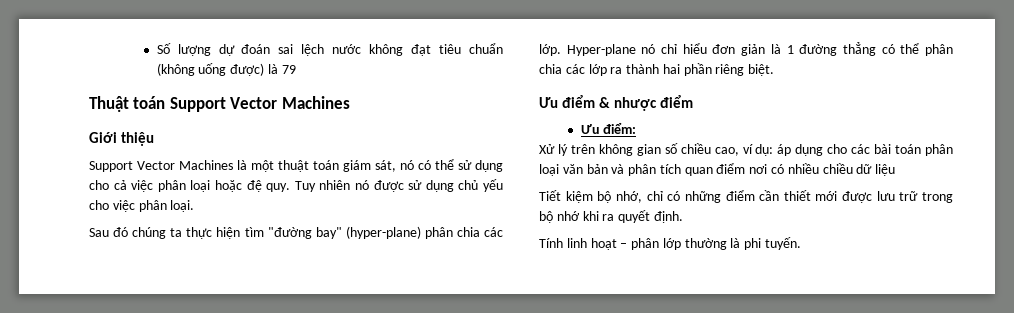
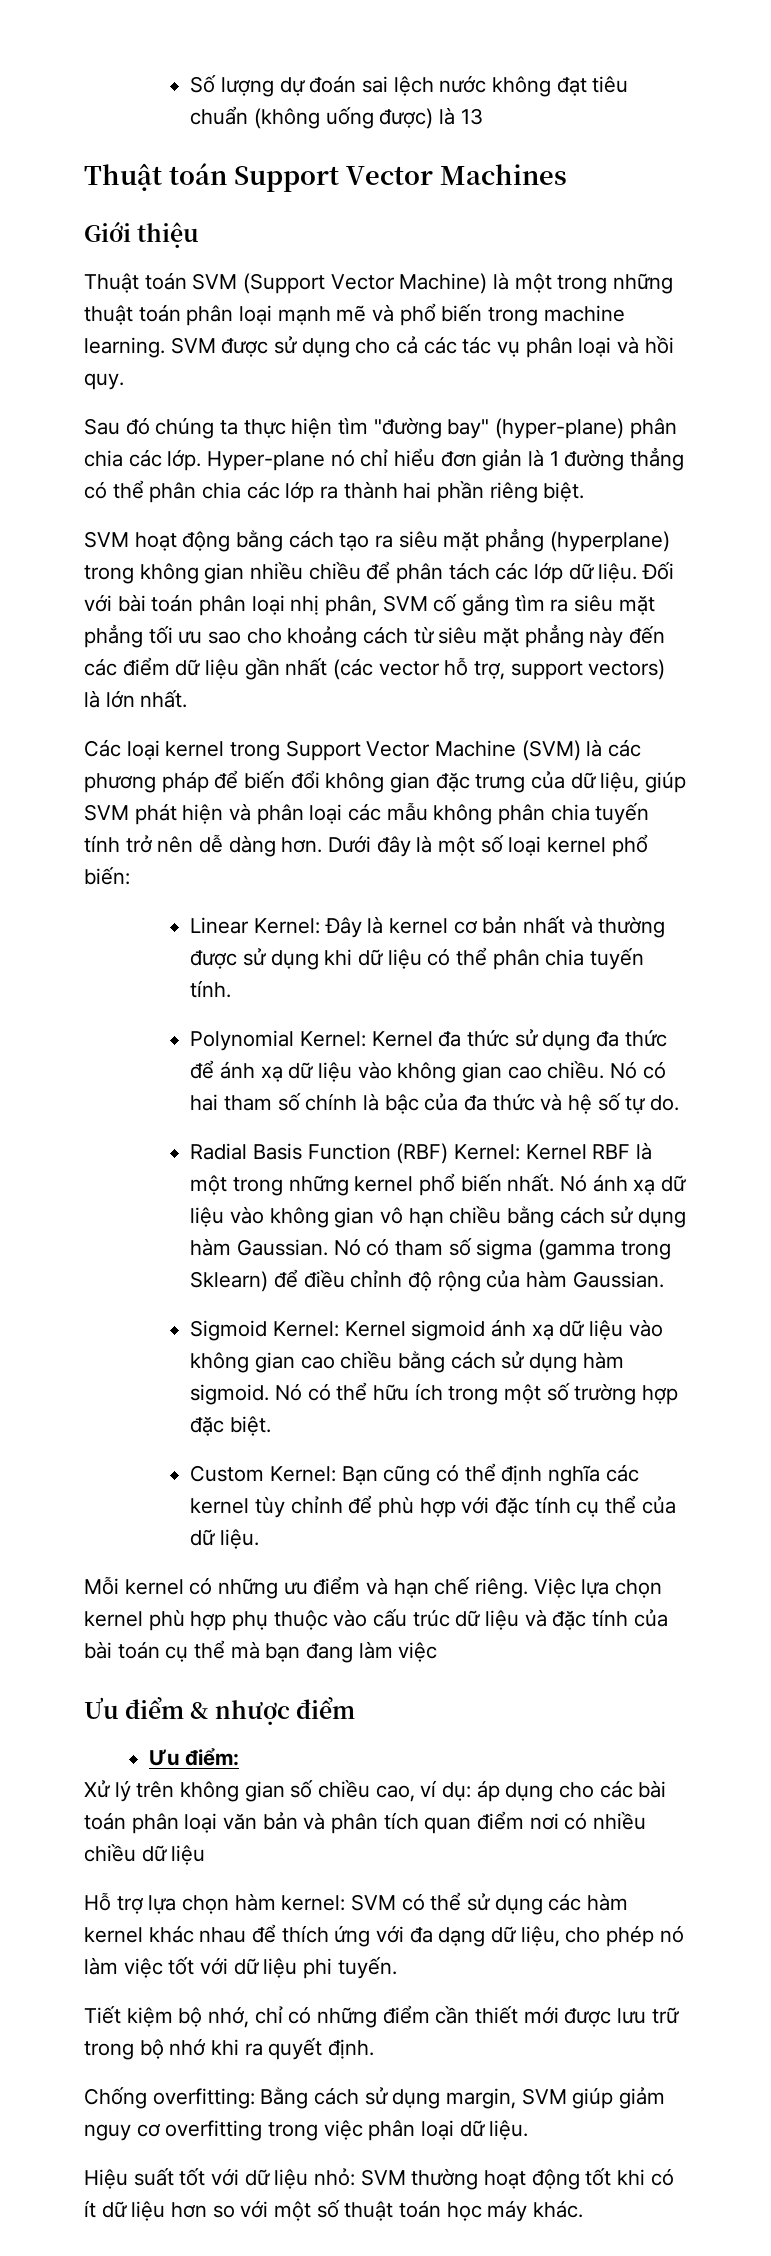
[281,65,296,74] 79 -> [460,108,483,125] 13
[89,159,503,172] [89,179,504,192] [89,200,195,212] Support Vector Machines là một thuật toán giám sát, nó có thể sử dụng cho cả việc phân loại hoặc đệ quy. Tuy nhiên nó được sử dụng chủ yếu cho việc phân loại. -> [84,272,674,294] [84,303,625,326] [84,336,674,358] [84,373,124,390] Thuật toán SVM (Support Vector Machine) là một trong những thuật toán phân loại mạnh mẽ và phổ biến trong machine learning. SVM được sử dụng cho cả các tác vụ phân loại và hồi quy.
(775, 70) none -> [84,528,670,552] [84,561,675,584] [84,594,655,616] [84,624,666,648] [84,657,666,680] [84,690,188,708] [84,739,642,761] [84,770,687,793] [84,802,650,825] [84,834,648,857] [84,867,130,885] [190,916,666,938] [190,947,644,970] [190,980,232,998] [190,1029,667,1051] [190,1060,666,1083] [190,1093,679,1114] [190,1142,652,1164] [190,1173,687,1196] [190,1206,686,1228] [190,1238,671,1260] [190,1269,664,1292] [190,1319,663,1341] [190,1351,624,1373] [190,1382,678,1405] [190,1416,271,1436] [190,1463,639,1486] [190,1495,676,1518] [190,1529,259,1549] [84,1576,663,1599] [84,1609,668,1631] [84,1640,438,1663] // SVM hoạt động bằng cách tạo ra siêu mặt phẳng (hyperplane) trong không gian nhiều chiều để phân tách các lớp dữ liệu. Đối với bài toán phân loại nhị phân, SVM cố gắng tìm ra siêu mặt phẳng tối ưu sao cho khoảng cách từ siêu mặt phẳng này đến các điểm dữ liệu gần nhất (các vector hỗ trợ, support vectors) là lớn nhất. // Các loại kernel trong Support Vector Machine (SVM) là các phương pháp để biến đổi không gian đặc trưng của dữ liệu, giúp SVM phát hiện và phân loại các mẫu không phân chia tuyến tính trở nên dễ dàng hơn. Dưới đây là một số loại kernel phổ biến: // Linear Kernel: Đây là kernel cơ bản nhất và thường được sử dụng khi dữ liệu có thể phân chia tuyến tính. // Polynomial Kernel: Kernel đa thức sử dụng đa thức để ánh xạ dữ liệu vào không gian cao chiều. Nó có hai tham số chính là bậc của đa thức và hệ số tự do. // Radial Basis Function (RBF) Kernel: Kernel RBF là một trong những kernel phổ biến nhất. Nó ánh xạ dữ liệu vào không gian vô hạn chiều bằng cách sử dụng hàm Gaussian. Nó có tham số sigma (gamma trong Sklearn) để điều chỉnh độ rộng của hàm Gaussian. // Sigmoid Kernel: Kernel sigmoid ánh xạ dữ liệu vào không gian cao chiều bằng cách sử dụng hàm sigmoid. Nó có thể hữu ích trong một số trường hợp đặc biệt. // Custom Kernel: Bạn cũng có thể định nghĩa các kernel tùy chỉnh để phù hợp với đặc tính cụ thể của dữ liệu. // Mỗi kernel có những ưu điểm và hạn chế riêng. Việc lựa chọn kernel phù hợp phụ thuộc vào cấu trúc dữ liệu và đặc tính của bài toán cụ thể mà bạn đang làm việc
(896, 170) none -> [84,1892,629,1915] [84,1924,684,1947] [84,1957,397,1979] // Hỗ trợ lựa chọn hàm kernel: SVM có thể sử dụng các hàm kernel khác nhau để thích ứng với đa dạng dữ liệu, cho phép nó làm việc tốt với dữ liệu phi tuyến.
[539,237,802,250] Tính linh hoạt – phân lớp thường là phi tuyến. -> [84,2087,666,2109] [84,2120,529,2141] [84,2168,674,2190] [84,2200,584,2222] Chống overfitting: Bằng cách sử dụng margin, SVM giúp giảm nguy cơ overfitting trong việc phân loại dữ liệu. // Hiệu suất tốt với dữ liệu nhỏ: SVM thường hoạt động tốt khi có ít dữ liệu hơn so với một số thuật toán học máy khác.

